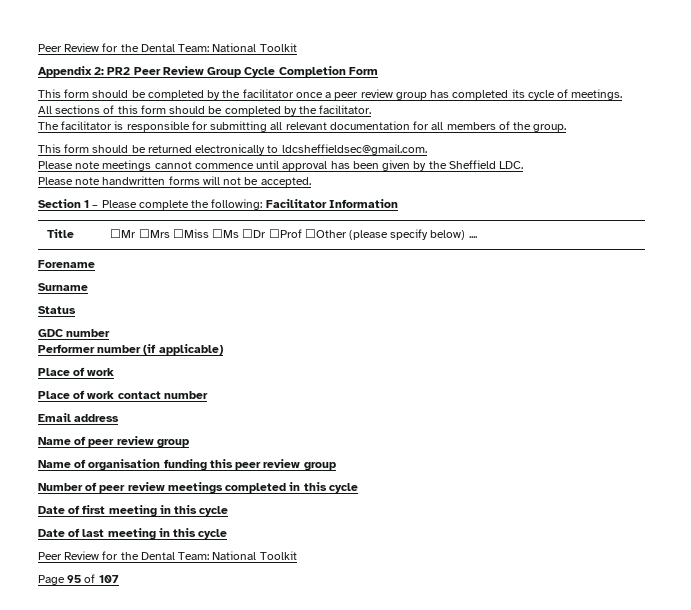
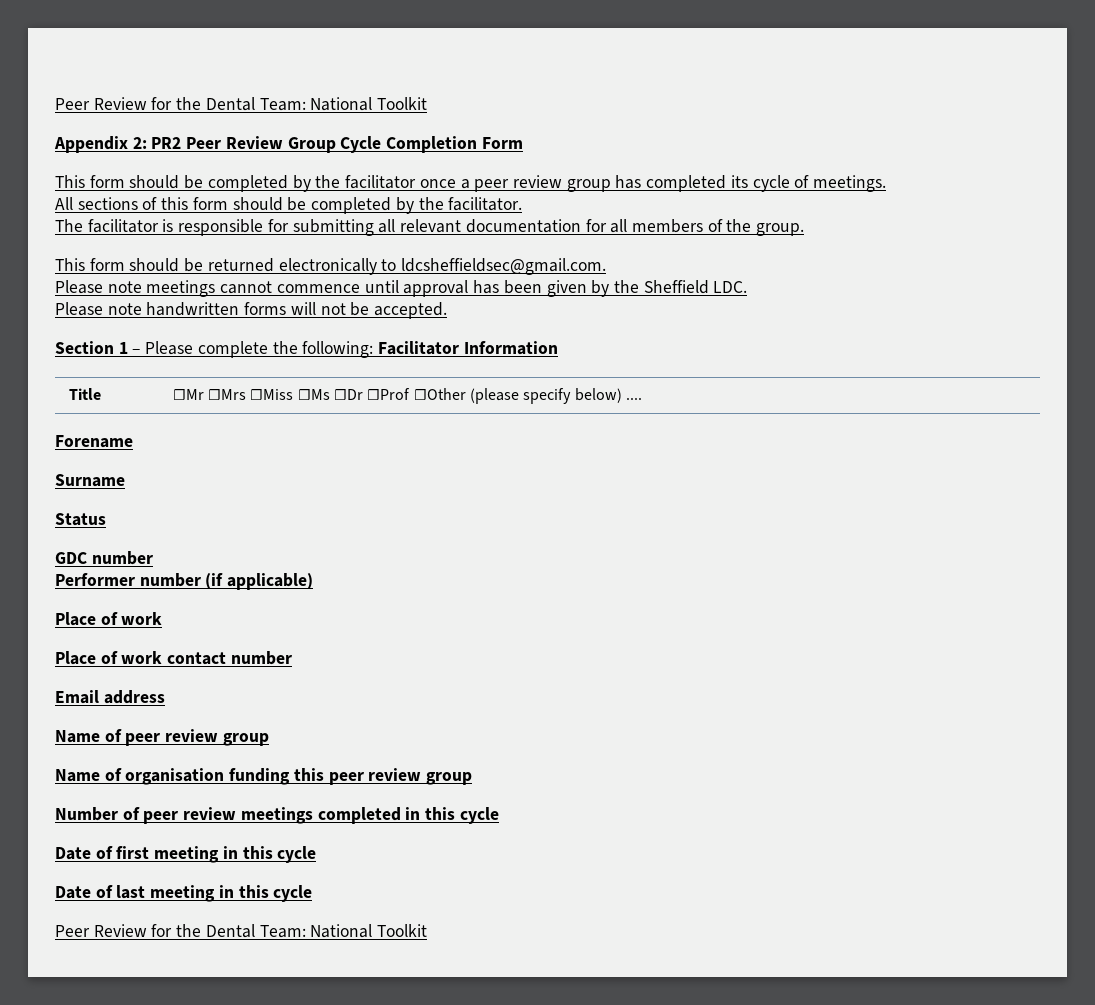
[38,574,119,585] // Page 95 of 107 -> (428, 930) none

